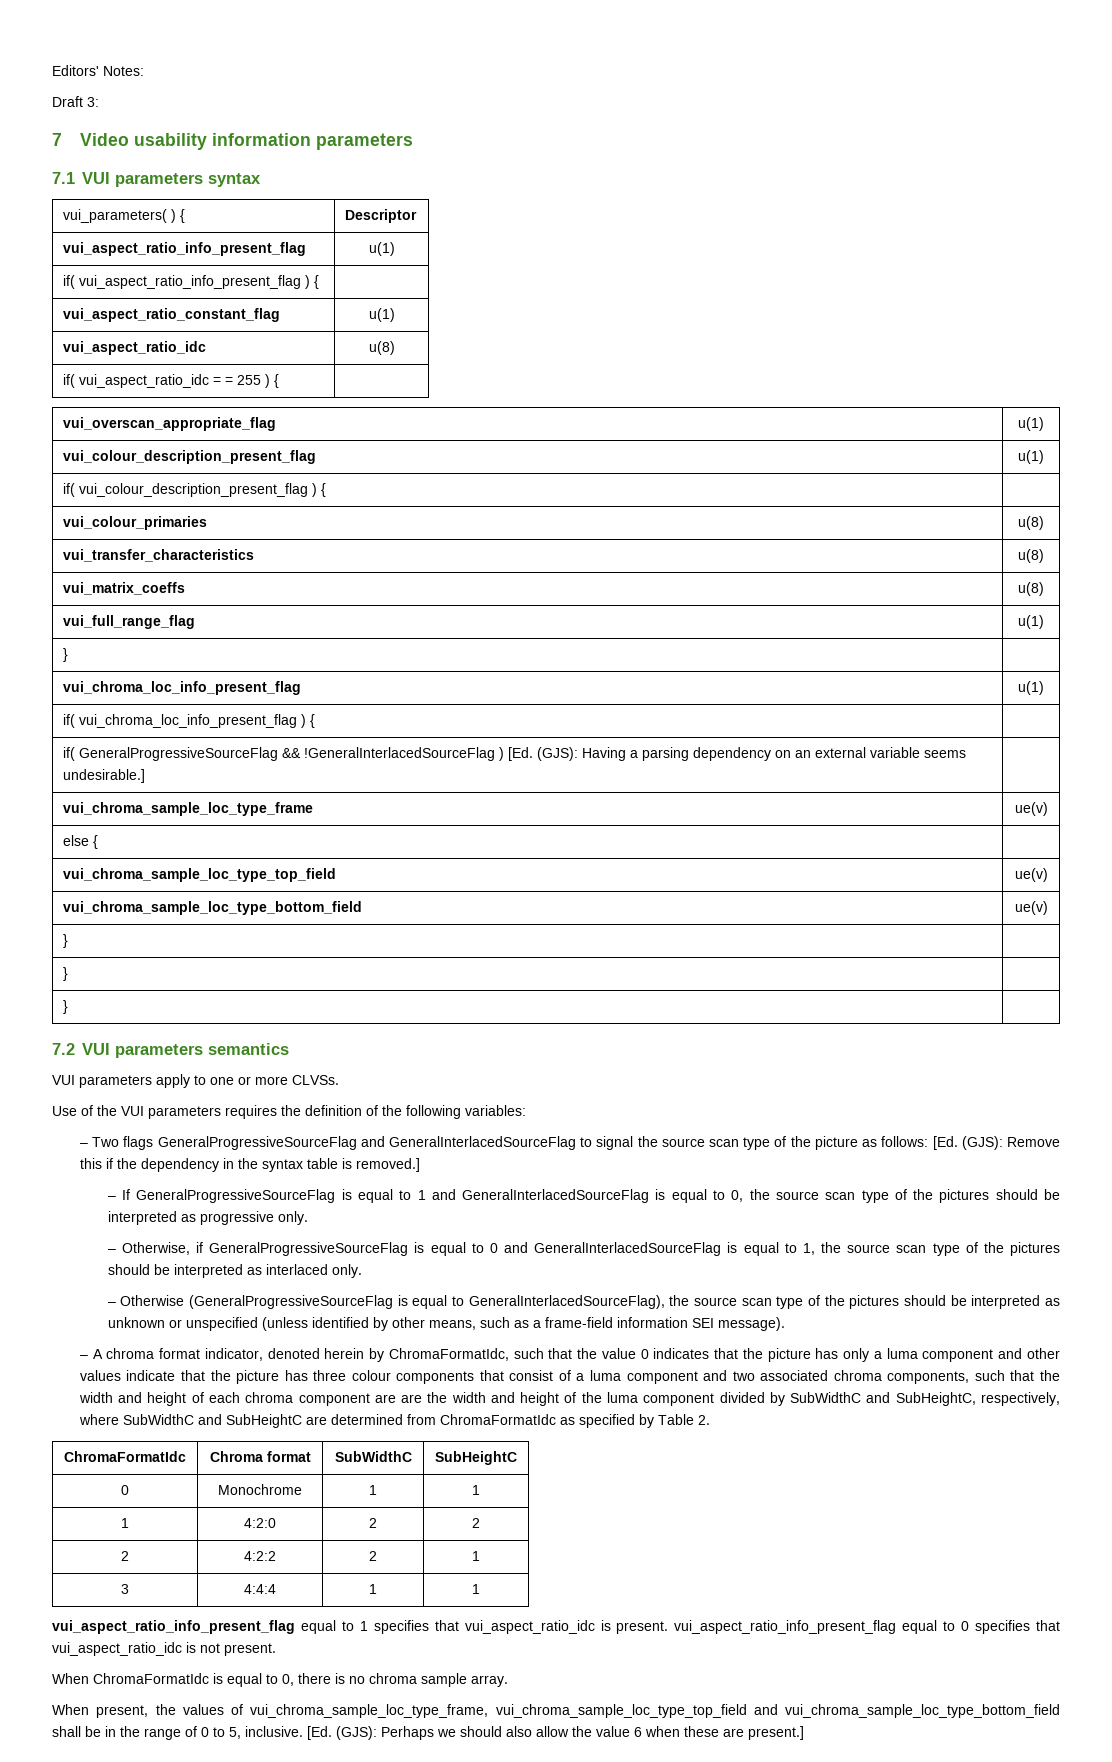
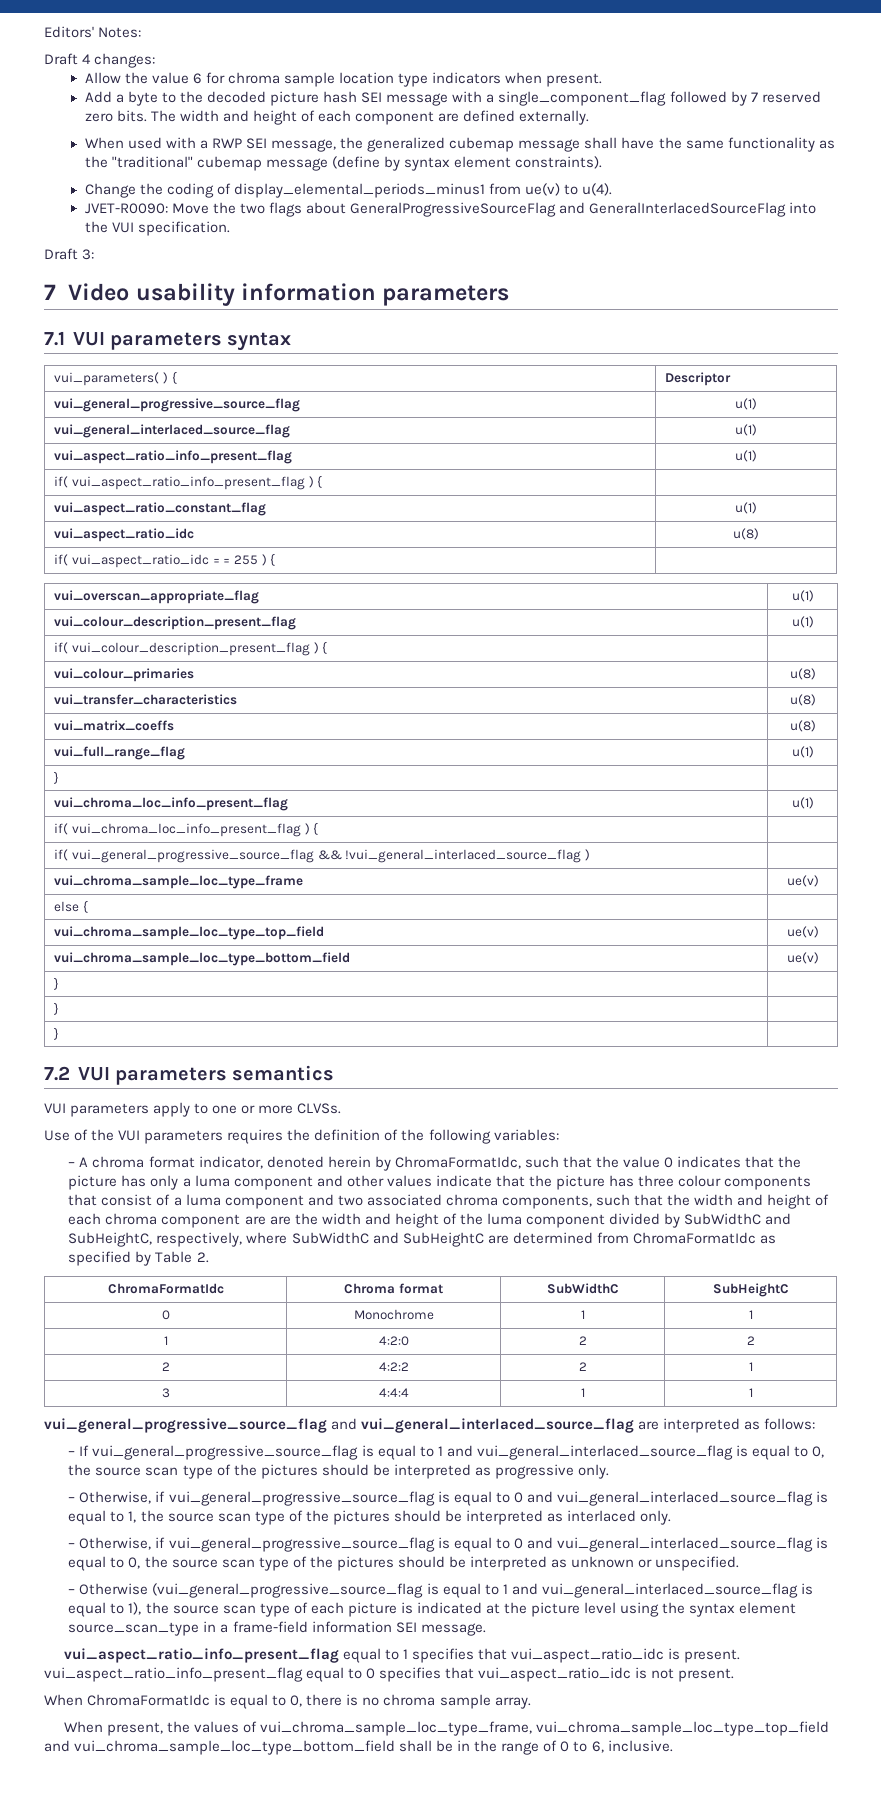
(144, 71) none -> [44,53,156,68] [84,72,603,87] [84,91,821,106] [84,110,590,125] [84,137,835,152] [84,156,603,171] [84,183,613,198] [84,202,817,217] [84,221,230,236] // Draft 4 changes: // Allow the value 6 for chroma sample location type indicators when present. // Add a byte to the decoded picture hash SEI message with a single_component_flag followed by 7 reserved zero bits. The width and height of each component are defined externally. // When used with a RWP SEI message, the generalized cubemap message shall have the same functionality as the "traditional" cubemap message (define by syntax element constraints). // Change the coding of display_elemental_periods_minus1 from ue(v) to u(4). // JVET-R0090: Move the two flags about GeneralProgressiveSourceFlag and GeneralInterlacedSourceFlag into the VUI specification.
(418, 216) none -> [54,398,301,412] [735,398,757,410] [54,424,291,438] [735,424,757,436] // vui_general_progressive_source_flag | u(1) // vui_general_interlaced_source_flag | u(1)
[79,747,967,761] [63,769,146,783] GeneralProgressiveSourceFlag && !GeneralInterlacedSourceFlag ) [Ed. (GJS): Having a parsing dependency on an external variable seems undesirable.] -> [72,849,591,863] vui_general_progressive_source_flag && !vui_general_interlaced_source_flag )
[79,1136,1061,1150] [79,1158,420,1172] [107,1189,1060,1203] [107,1211,308,1225] [107,1242,1060,1256] [107,1264,362,1278] [107,1295,1061,1309] [107,1317,785,1331] // – Two flags GeneralProgressiveSourceFlag and GeneralInterlacedSourceFlag to signal the source scan type of the picture as follows: [Ed. (GJS): Remove this if the dependency in the syntax table is removed.] // – If GeneralProgressiveSourceFlag is equal to 1 and GeneralInterlacedSourceFlag is equal to 0, the source scan type of the pictures should be interpreted as progressive only. // – Otherwise, if GeneralProgressiveSourceFlag is equal to 0 and GeneralInterlacedSourceFlag is equal to 1, the source scan type of the pictures should be interpreted as interlaced only. // – Otherwise (GeneralProgressiveSourceFlag is equal to GeneralInterlacedSourceFlag), the source scan type of the pictures should be interpreted as unknown or unspecified (unless identified by other means, such as a frame-field information SEI message). -> (559, 1135) none
(480, 1589) none -> [44,1418,816,1433] [68,1445,824,1460] [68,1464,609,1479] [68,1491,828,1506] [68,1510,672,1525] [68,1537,828,1552] [68,1556,740,1571] [68,1583,813,1598] [68,1602,797,1617] [68,1621,486,1636] // vui_general_progressive_source_flag and vui_general_interlaced_source_flag are interpreted as follows: // – If vui_general_progressive_source_flag is equal to 1 and vui_general_interlaced_source_flag is equal to 0, the source scan type of the pictures should be interpreted as progressive only. // – Otherwise, if vui_general_progressive_source_flag is equal to 0 and vui_general_interlaced_source_flag is equal to 1, the source scan type of the pictures should be interpreted as interlaced only. // – Otherwise, if vui_general_progressive_source_flag is equal to 0 and vui_general_interlaced_source_flag is equal to 0, the source scan type of the pictures should be interpreted as unknown or unspecified. // – Otherwise (vui_general_progressive_source_flag is equal to 1 and vui_general_interlaced_source_flag is equal to 1), the source scan type of each picture is indicated at the picture level using the syntax element source_scan_type in a frame-field information SEI message.
[229,1726,804,1740] 5, inclusive. [Ed. (GJS): Perhaps we should also allow the value 6 when these are present.] -> [591,1740,673,1753] 6, inclusive.

